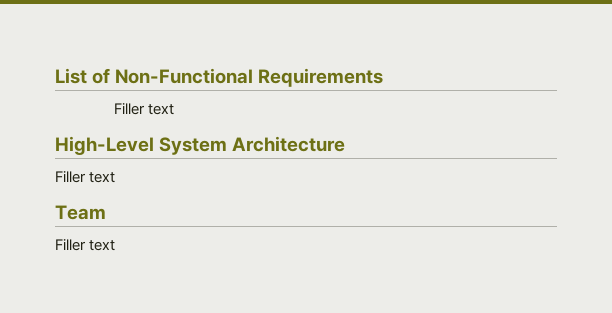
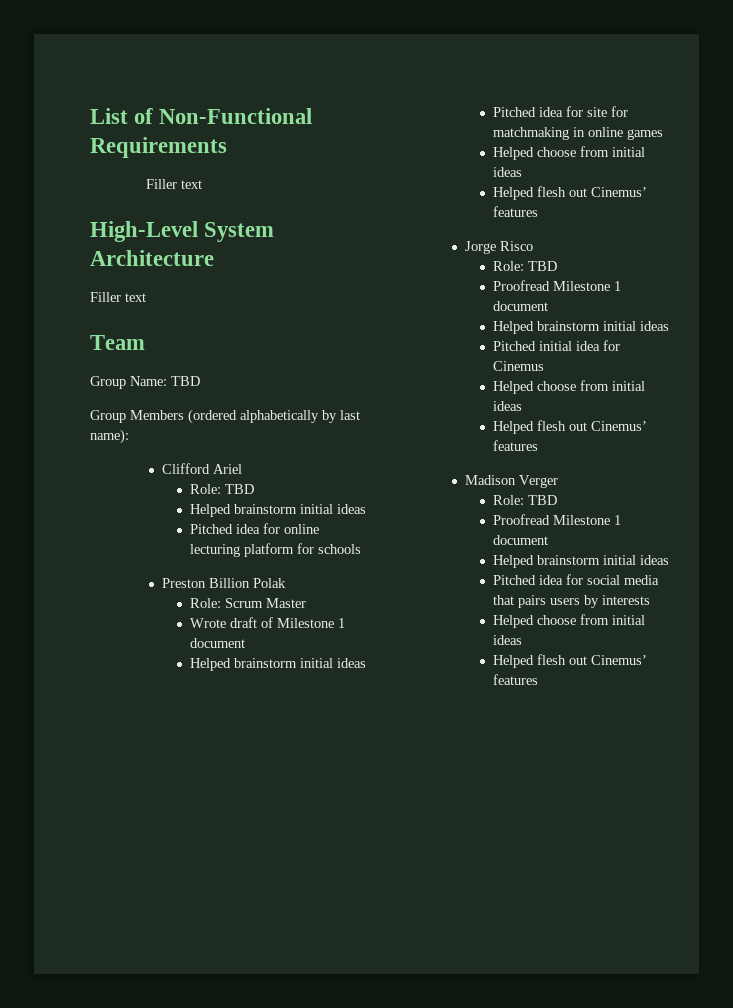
[55,239,116,251] Filler text -> [90,376,200,389] [90,409,360,424] [90,429,129,444] [162,463,243,474] [189,484,254,494] [189,504,366,517] [189,523,319,534] [189,543,361,557] [162,578,287,588] [189,598,306,608] [189,617,345,628] [189,638,245,648] [189,658,366,671] [492,106,628,117] [492,127,663,140] [492,146,645,160] [492,167,522,177] [492,186,647,200] [492,206,538,217] [465,241,534,254] [492,261,557,271] [492,280,621,291] [492,301,548,311] [492,321,669,334] [492,340,620,351] [492,361,544,371] [492,380,645,394] [492,401,522,411] [492,420,647,434] [492,440,538,451] [465,475,559,488] [492,495,557,505] [492,514,621,525] [492,535,548,545] [492,555,669,568] [492,574,659,585] [492,595,650,608] [492,614,645,628] [492,635,522,645] [492,654,647,668] [492,674,538,685] Group Name: TBD // Group Members (ordered alphabetically by last name): // Clifford Ariel // Role: TBD // Helped brainstorm initial ideas // Pitched idea for online lecturing platform for schools // Preston Billion Polak // Role: Scrum Master // Wrote draft of Milestone 1 document // Helped brainstorm initial ideas // Pitched idea for site for matchmaking in online games // Helped choose from initial ideas // Helped flesh out Cinemus’ features // Jorge Risco // Role: TBD // Proofread Milestone 1 document // Helped brainstorm initial ideas // Pitched initial idea for Cinemus // Helped choose from initial ideas // Helped flesh out Cinemus’ features // Madison Verger // Role: TBD // Proofread Milestone 1 document // Helped brainstorm initial ideas // Pitched idea for social media that pairs users by interests // Helped choose from initial ideas // Helped flesh out Cinemus’ features

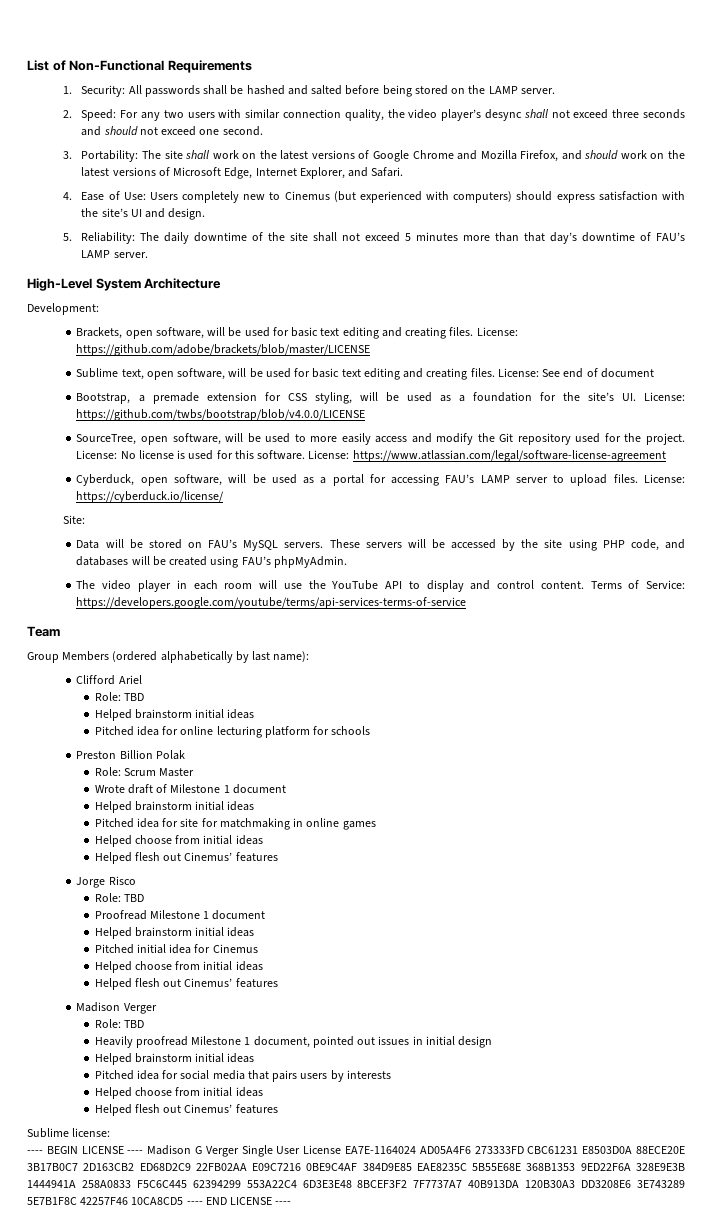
[146,179,203,189] [90,221,275,242] [90,250,214,266] [90,292,146,302] [90,335,145,350] [90,376,200,389] Filler text // High-Level System Architecture // Filler text // Team // Group Name: TBD -> [63,85,555,97] [63,109,685,121] [81,126,263,136] [63,150,685,162] [81,167,404,179] [63,191,685,203] [81,208,206,220] [63,232,685,244] [81,250,148,258] [27,278,222,291] [27,303,99,315] [76,327,518,339] [76,344,371,356] [76,368,654,380] [76,392,685,404] [76,409,366,421] [76,433,686,445] [76,450,666,462] [76,474,685,486] [76,491,225,503] [63,515,86,524] [76,539,685,551] [76,556,347,568] [76,580,685,592] [76,597,467,609] [27,626,60,637] 1. Security: All passwords shall be hashed and salted before being stored on the LAMP server. // 2. Speed: For any two users with similar connection quality, the video player’s desync shall not exceed three seconds and should not exceed one second. // 3. Portability: The site shall work on the latest versions of Google Chrome and Mozilla Firefox, and should work on the latest versions of Microsoft Edge, Internet Explorer, and Safari. // 4. Ease of Use: Users completely new to Cinemus (but experienced with computers) should express satisfaction with the site’s UI and design. // 5. Reliability: The daily downtime of the site shall not exceed 5 minutes more than that day’s downtime of FAU’s LAMP server. // High-Level System Architecture // Development: // Brackets, open software, will be used for basic text editing and creating files. License: https://github.com/adobe/brackets/blob/master/LICENSE // Sublime text, open software, will be used for basic text editing and creating files. License: See end of document // Bootstrap, a premade extension for CSS styling, will be used as a foundation for the site’s UI. License: https://github.com/twbs/bootstrap/blob/v4.0.0/LICENSE // SourceTree, open software, will be used to more easily access and modify the Git repository used for the project. License: No license is used for this software. License: https://www.atlassian.com/legal/software-license-agreement // Cyberduck, open software, will be used as a portal for accessing FAU’s LAMP server to upload files. License: https://cyberduck.io/license/ // Site: // Data will be stored on FAU’s MySQL servers. These servers will be accessed by the site using PHP code, and databases will be created using FAU’s phpMyAdmin. // The video player in each room will use the YouTube API to display and control content. Terms of Service: https://developers.google.com/youtube/terms/api-services-terms-of-service // Team
[492,514,621,525] [492,535,548,545] Proofread Milestone 1 document -> [94,1036,493,1048] Heavily proofread Milestone 1 document, pointed out issues in initial design
(538, 679) none -> [27,1128,111,1138] [27,1145,685,1157] [27,1163,685,1171] [27,1180,685,1188] [27,1197,292,1205] // Sublime license: // ---- BEGIN LICENSE ---- Madison G Verger Single User License EA7E-1164024 AD05A4F6 273333FD CBC61231 E8503D0A 88ECE20E 3B17B0C7 2D163CB2 ED68D2C9 22FB02AA E09C7216 0BE9C4AF 384D9E85 EAE8235C 5B55E68E 368B1353 9ED22F6A 328E9E3B 1444941A 258A0833 F5C6C445 62394299 553A22C4 6D3E3E48 8BCEF3F2 7F7737A7 40B913DA 120B30A3 DD3208E6 3E743289 5E7B1F8C 42257F46 10CA8CD5 ---- END LICENSE ----

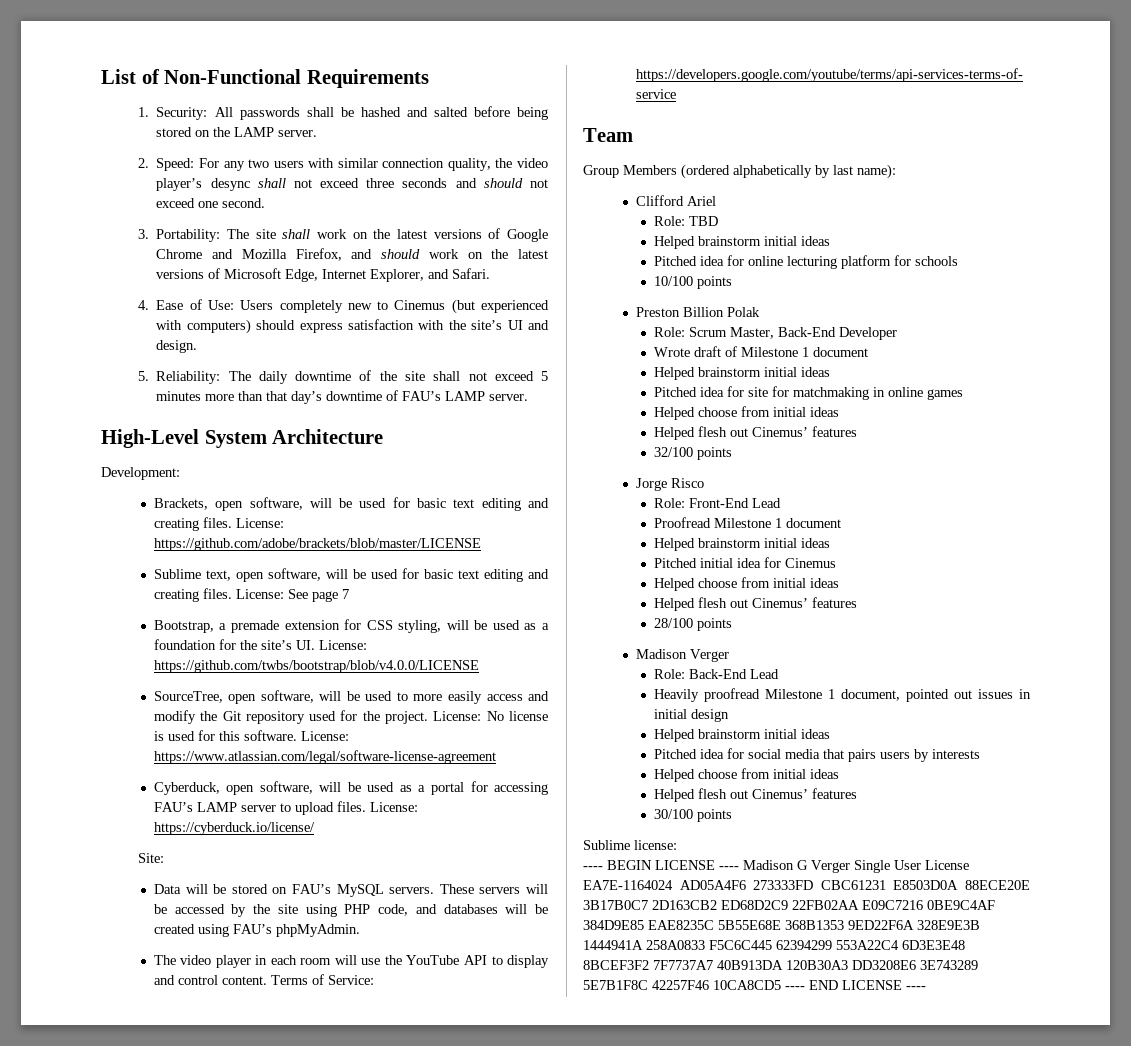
[563,368,654,378] end of document -> [311,589,349,602] page 7
(371, 730) none -> [654,276,733,289] // 10/100 points
[159,768,195,777] Master -> [730,327,898,340] Master, Back-End Developer
(278, 857) none -> [654,447,733,460] // 32/100 points
[123,894,144,902] TBD -> [689,498,782,508] Front-End Lead
(278, 983) none -> [654,618,733,631] // 28/100 points
[123,1020,144,1028] TBD -> [689,669,780,679] Back-End Lead
(278, 1109) none -> [654,809,733,822] // 30/100 points

